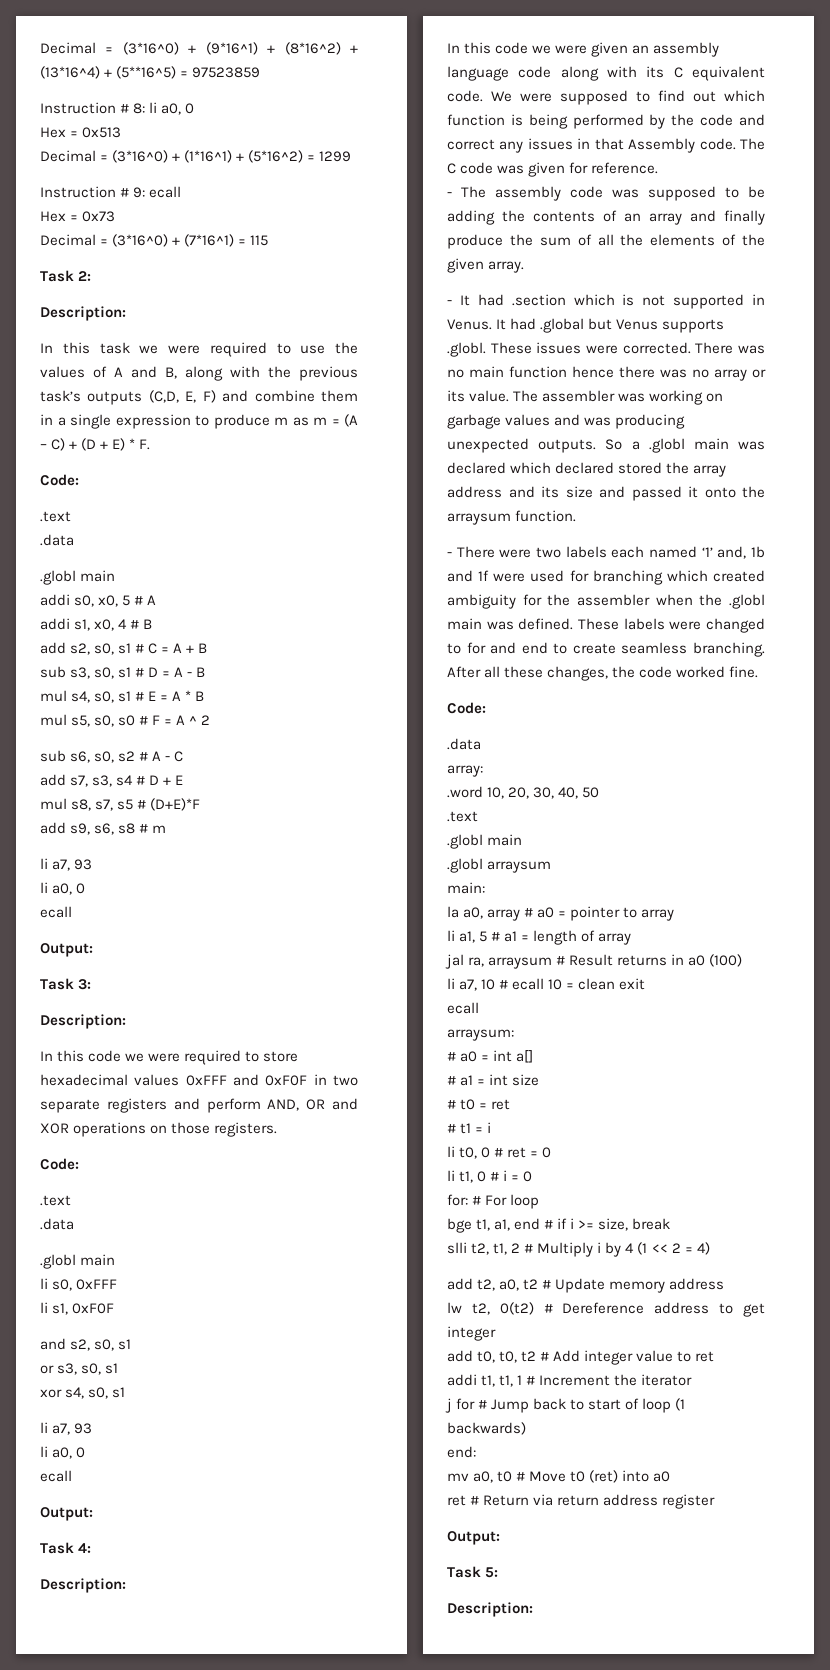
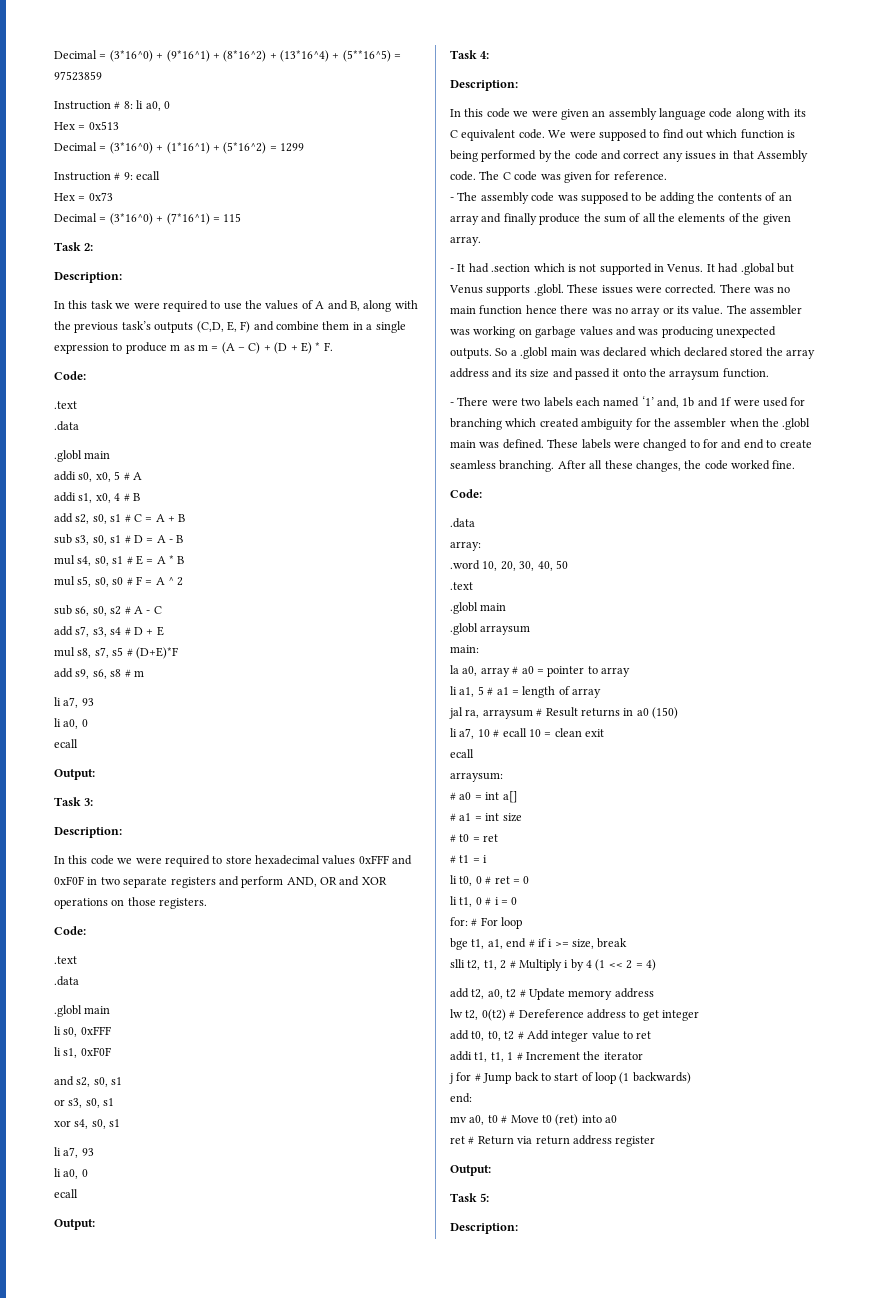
[709,954,743,967] (100) -> [652,707,678,719] (150)

